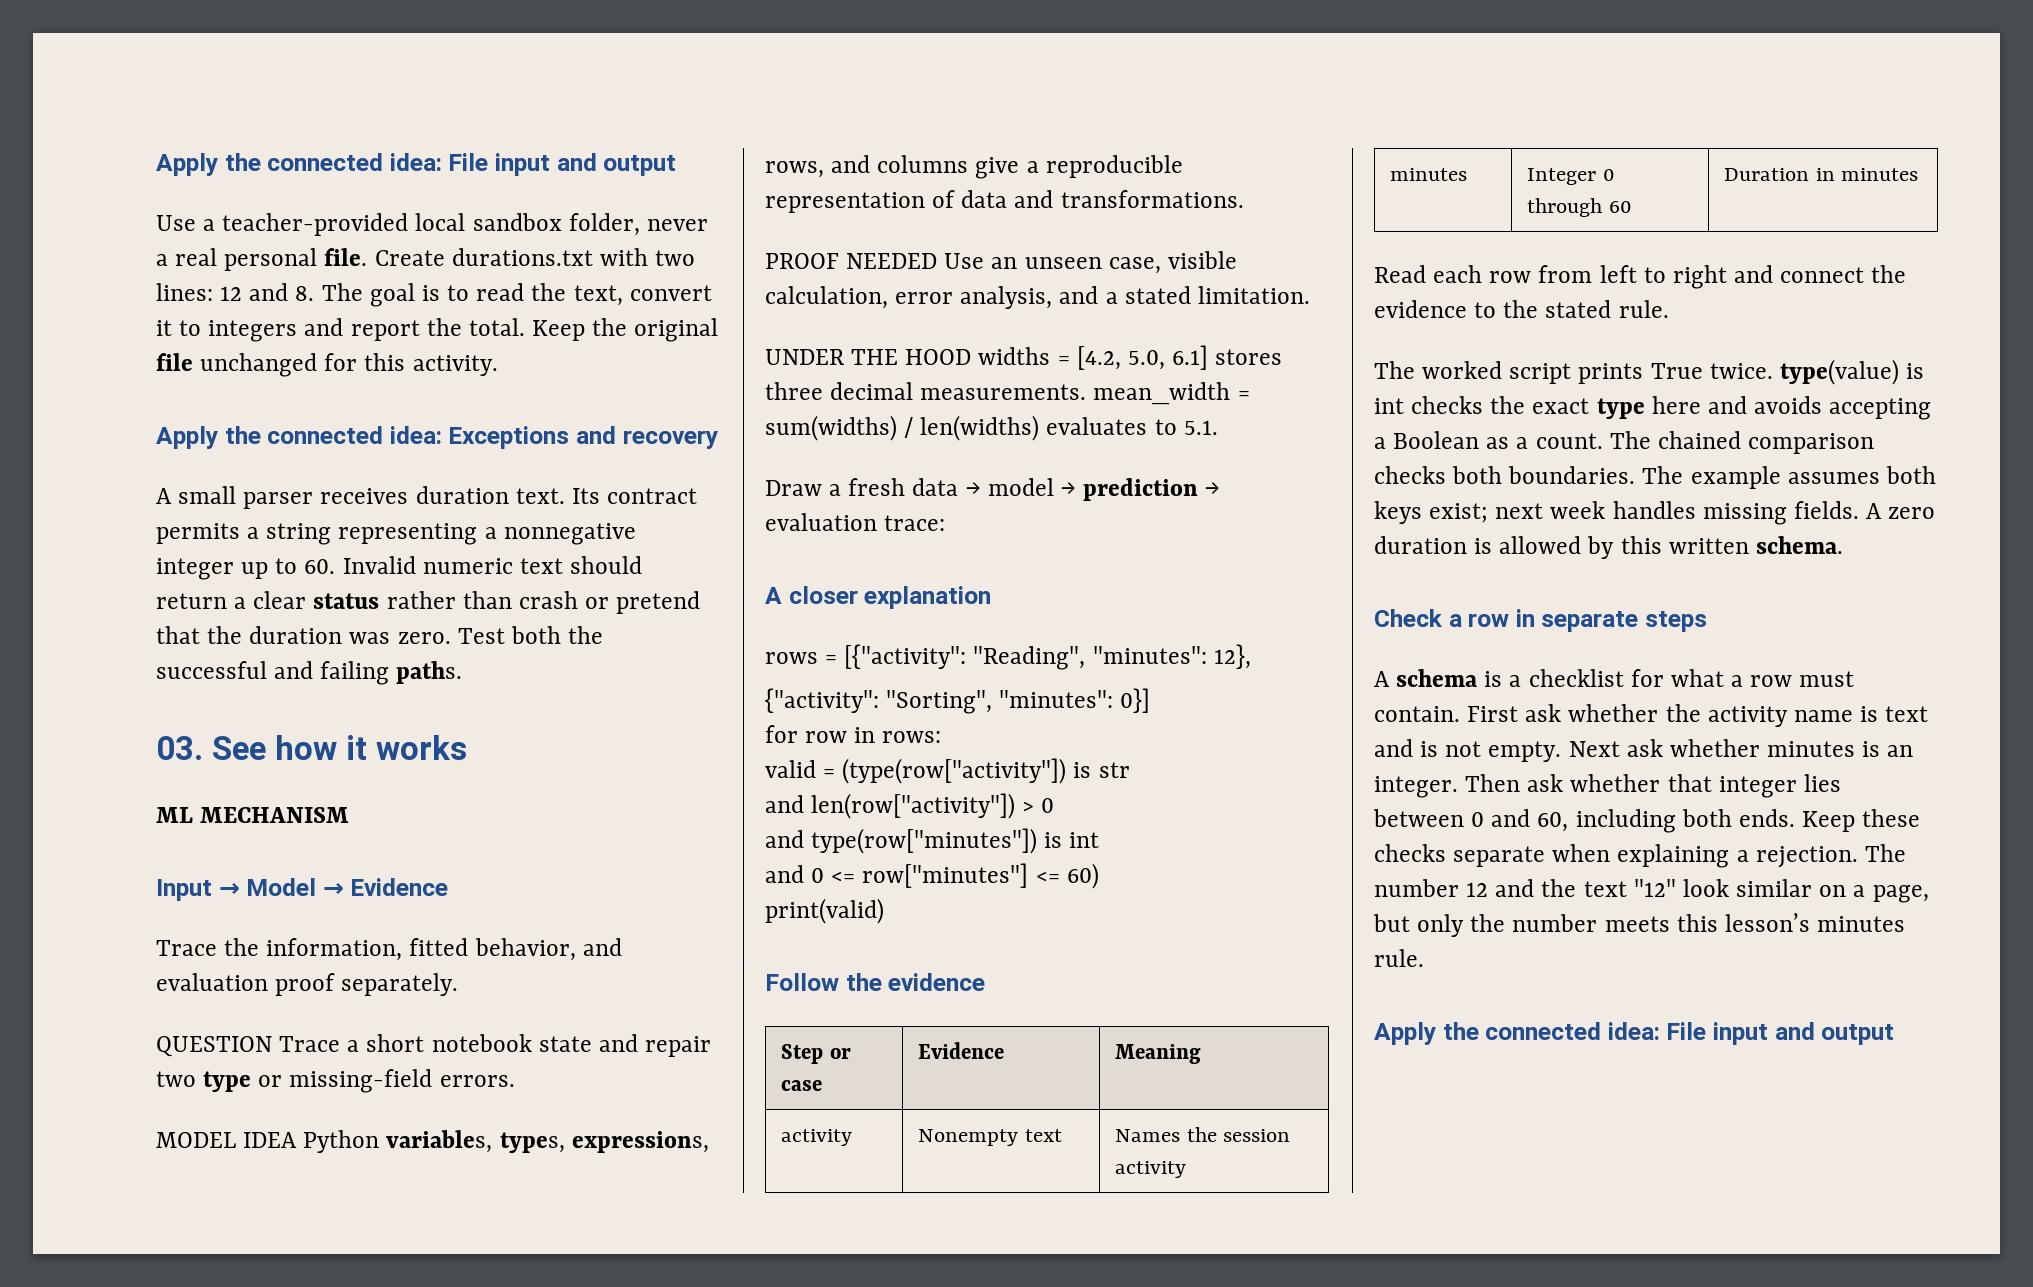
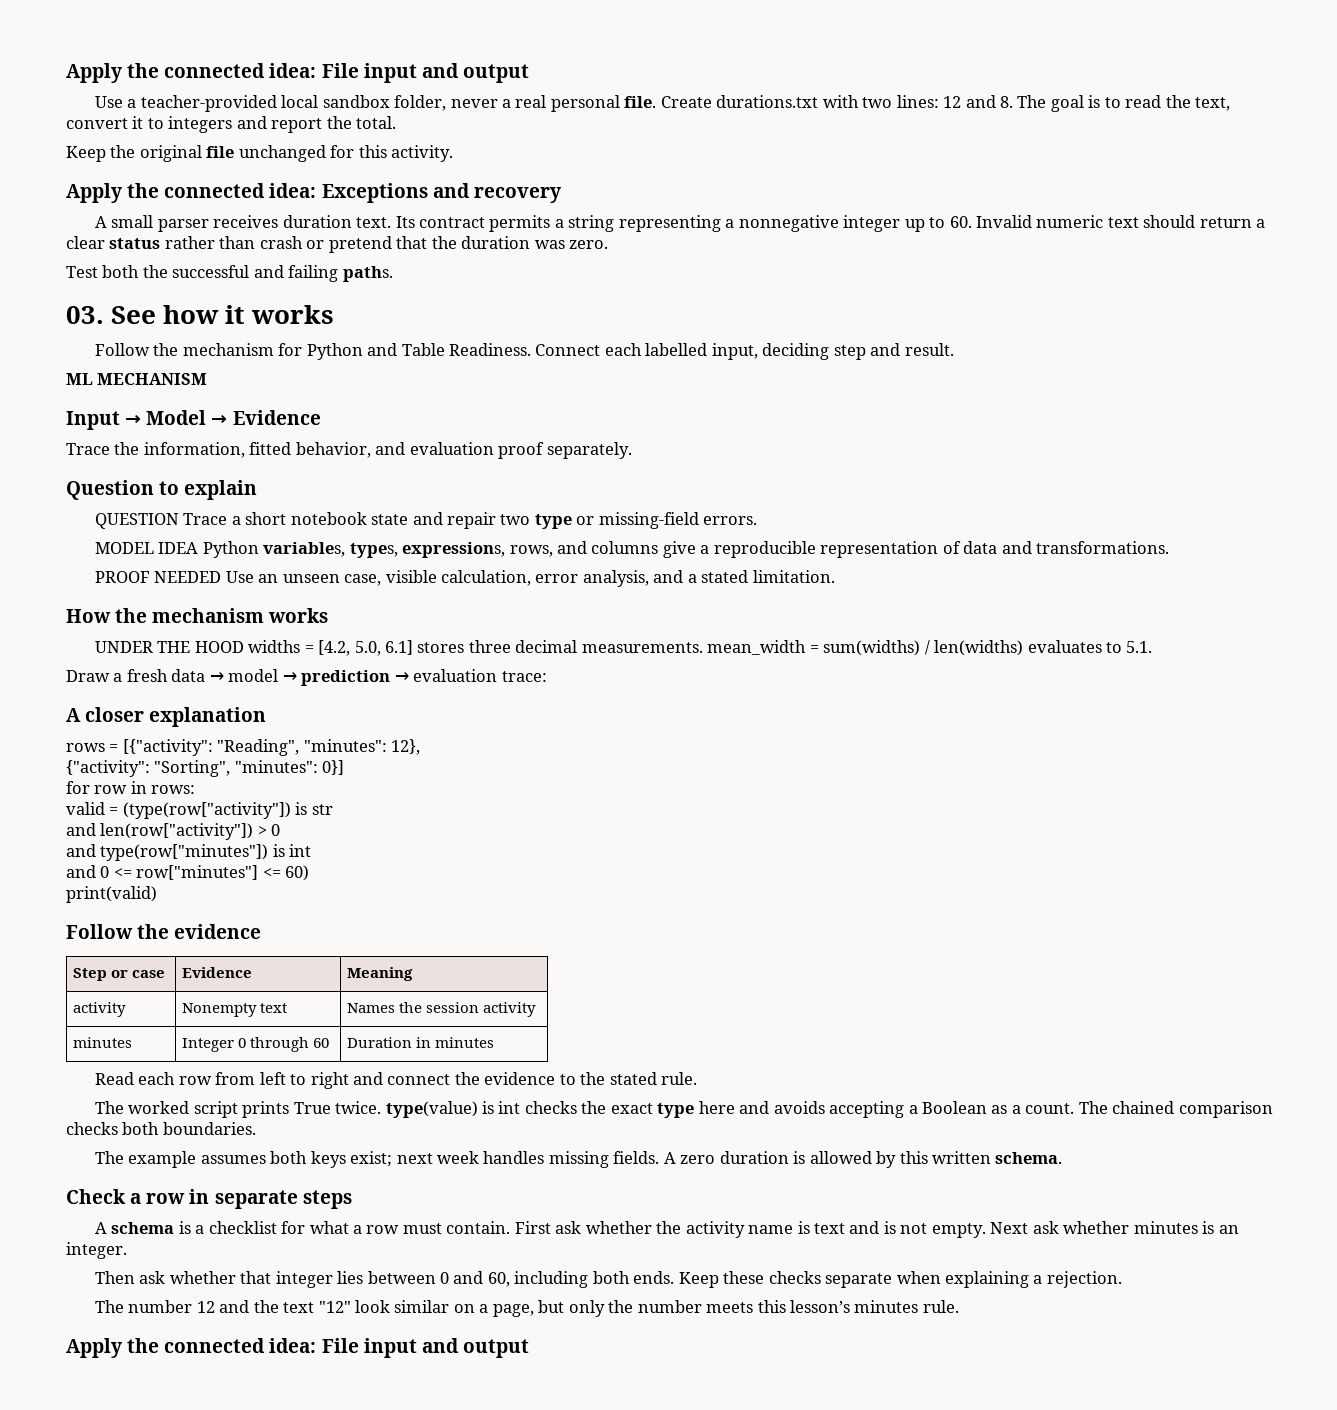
(525, 327) none -> (397, 122) //
(451, 638) none -> (609, 244) //
(467, 747) none -> [94,343,954,360] // Follow the mechanism for Python and Table Readiness. Connect each labelled input, deciding step and result.
(459, 984) none -> [66,480,258,500] // Question to explain
(1310, 295) none -> [66,608,329,623] // How the mechanism works
(1636, 475) none -> (256, 1128) //
(1458, 787) none -> (127, 1250) //
(1858, 857) none -> (1122, 1279) //

